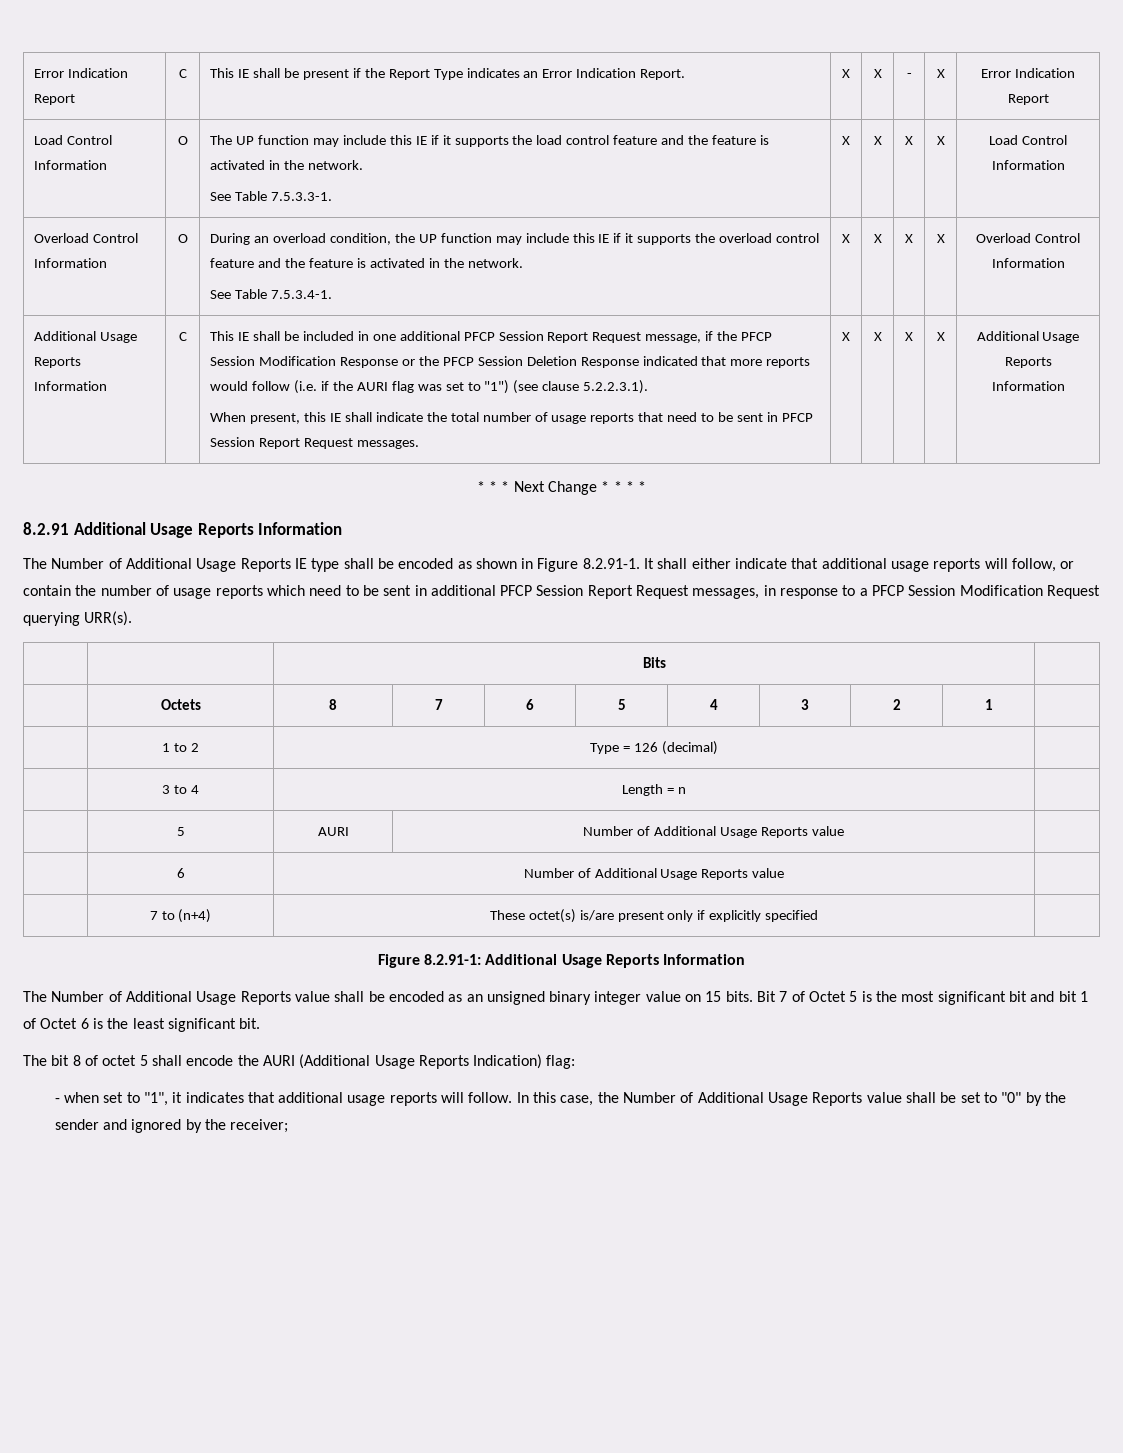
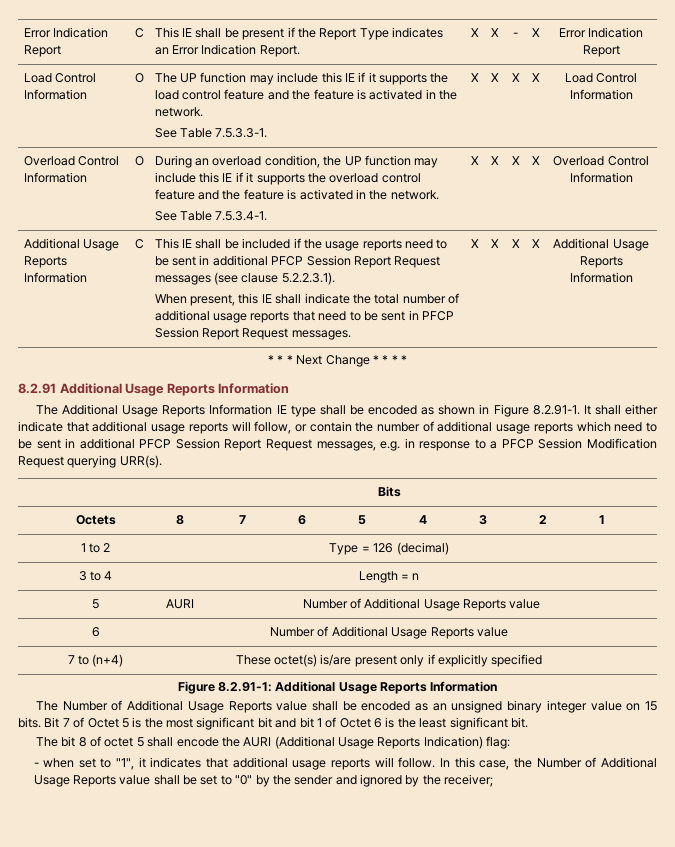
[357,331,773,343] [210,356,811,368] [210,380,510,394] in one additional PFCP Session Report Request message, if the PFCP Session Modification Response or the PFCP Session Deletion Response indicated that more reports would follow (i.e. if the AURI flag was set to "1") -> [293,238,448,251] [154,255,441,268] [154,275,211,285] if the usage reports need to be sent in additional PFCP Session Report Request messages
(548, 417) none -> [154,310,210,321] additional
[51,558,291,572] Number of Additional Usage Reports -> [62,404,273,417] Additional Usage Reports Information
(169, 590) none -> [437,421,493,432] additional
(760, 593) none -> [380,441,401,451] e.g.

